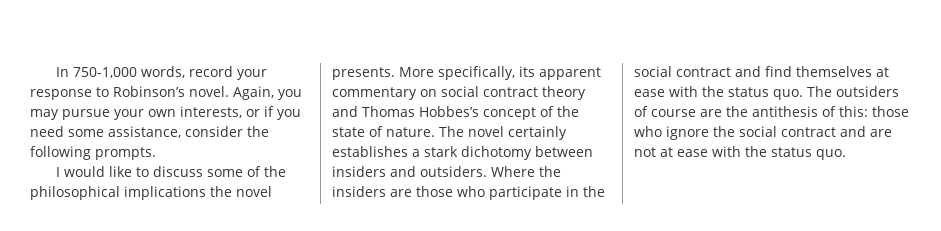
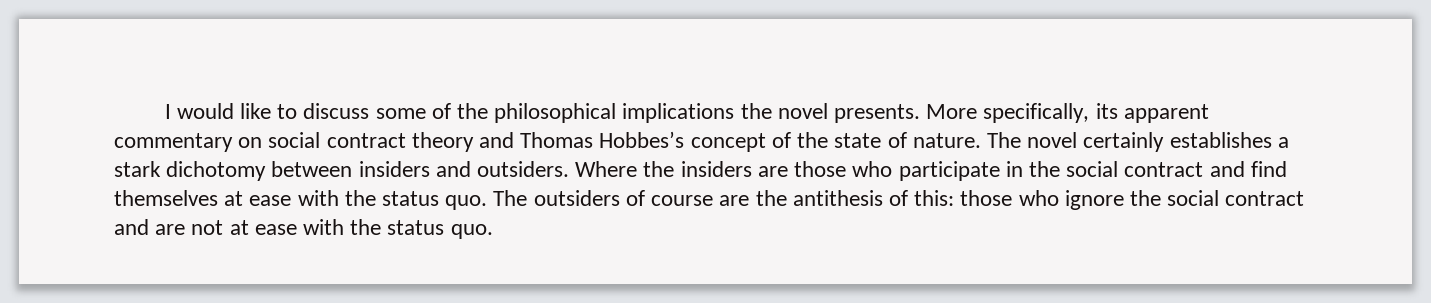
[55,66,267,80] [30,86,302,100] [30,106,301,120] [30,126,269,138] [30,146,156,160] In 750-1,000 words, record your response to Robinson’s novel. Again, you may pursue your own interests, or if you need some assistance, consider the following prompts. // -> (164, 111) none

